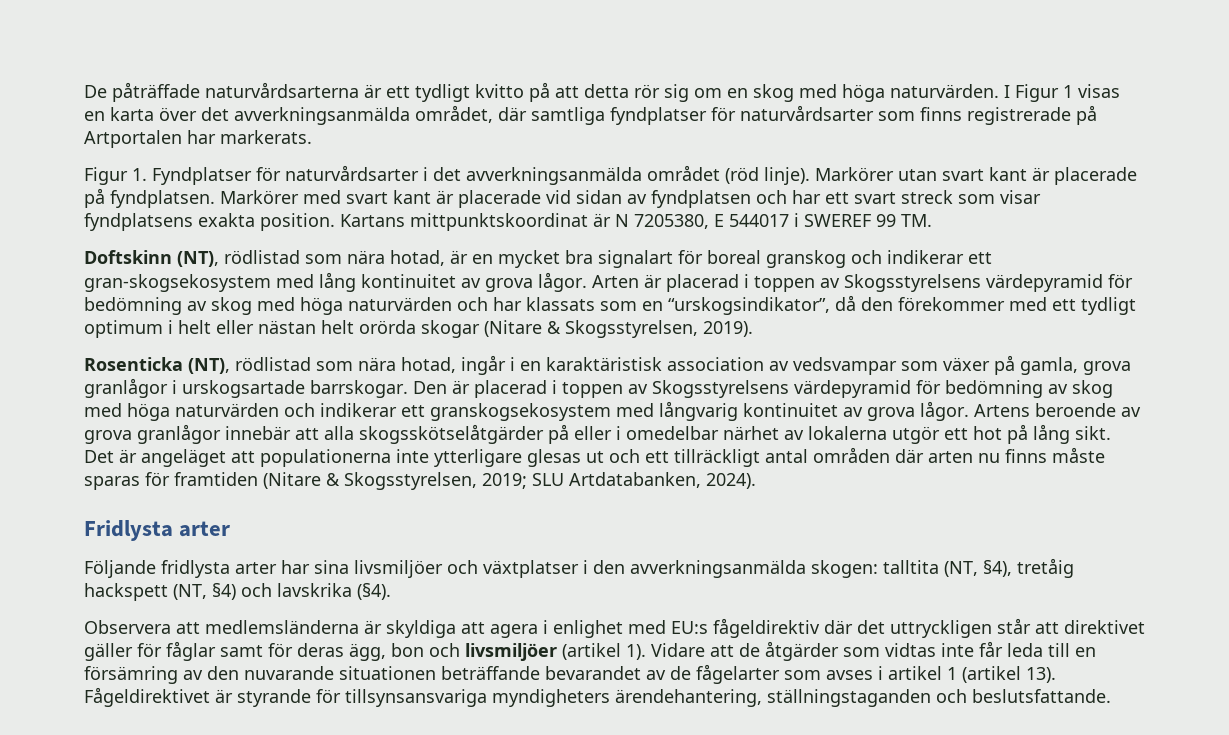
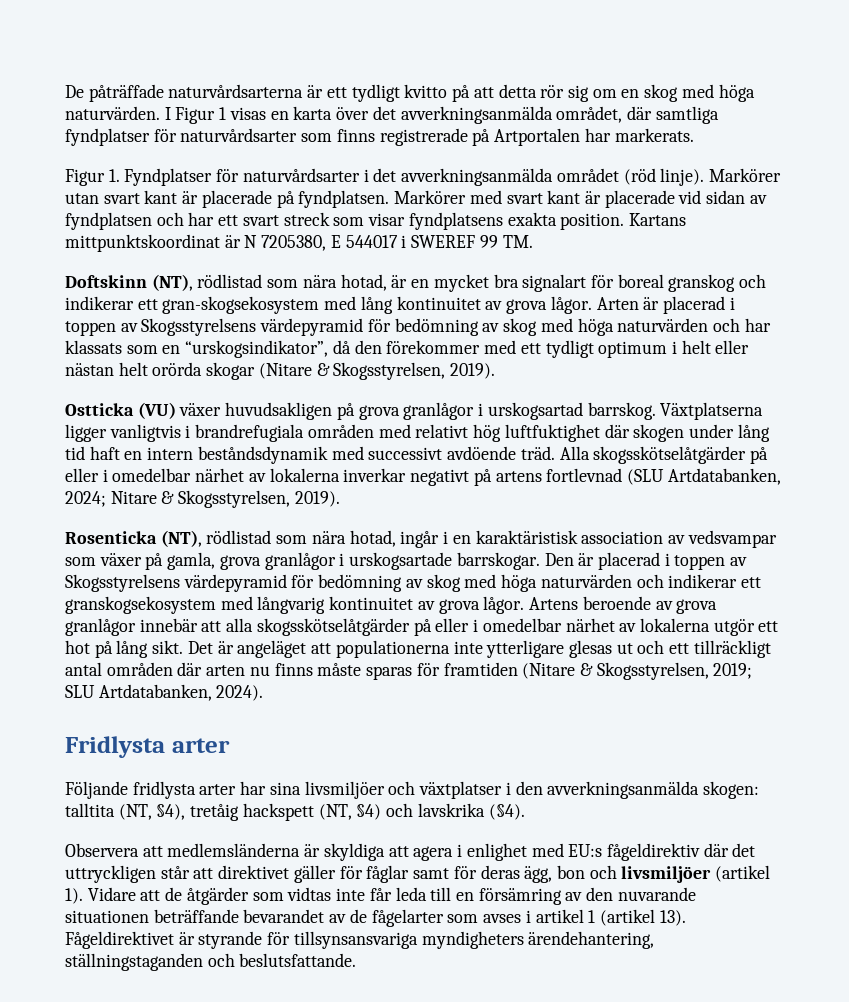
(753, 329) none -> [65,402,764,420] [65,424,770,442] [65,446,768,464] [65,468,781,486] [65,490,340,508] // Ostticka (VU) växer huvudsakligen på grova granlågor i urskogsartad barrskog. Växtplatserna ligger vanligtvis i brandrefugiala områden med relativt hög luftfuktighet där skogen under lång tid haft en intern beståndsdynamik med successivt avdöende träd. Alla skogsskötselåtgärder på eller i omedelbar närhet av lokalerna inverkar negativt på artens fortlevnad (SLU Artdatabanken, 2024; Nitare & Skogsstyrelsen, 2019).

